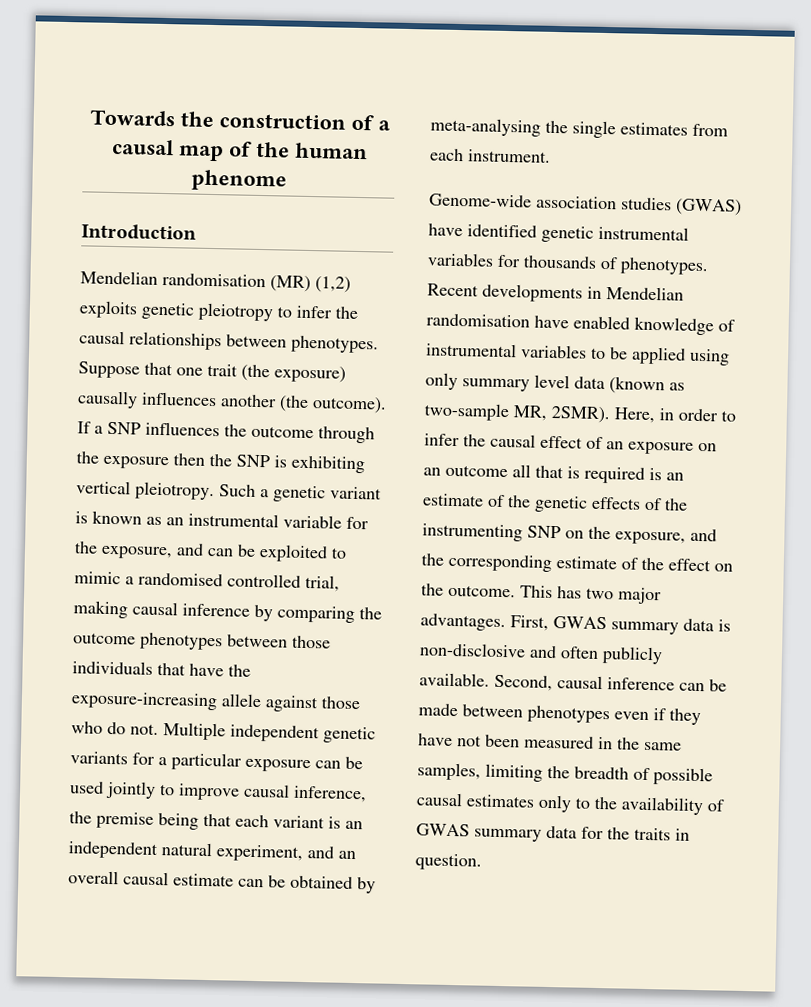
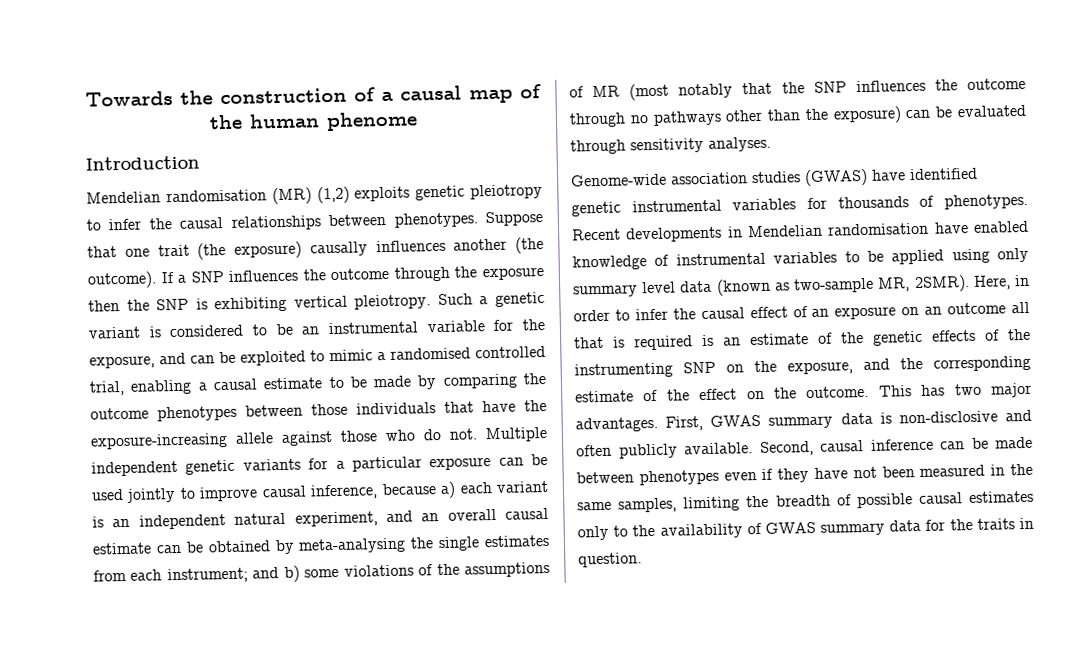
[92,510,162,526] known as -> [169,323,293,338] considered to be
[73,600,250,619] making causal inference -> [130,375,412,395] enabling a causal estimate to be made
[69,811,232,830] the premise being that -> [381,481,457,498] because a)
[468,149,551,163] instrument. -> [166,561,551,584] [569,77,1026,101] [569,104,1026,128] [570,136,771,155] instrument; and b) some violations of the assumptions of MR (most notably that the SNP influences the outcome through no pathways other than the exposure) can be evaluated through sensitivity analyses.

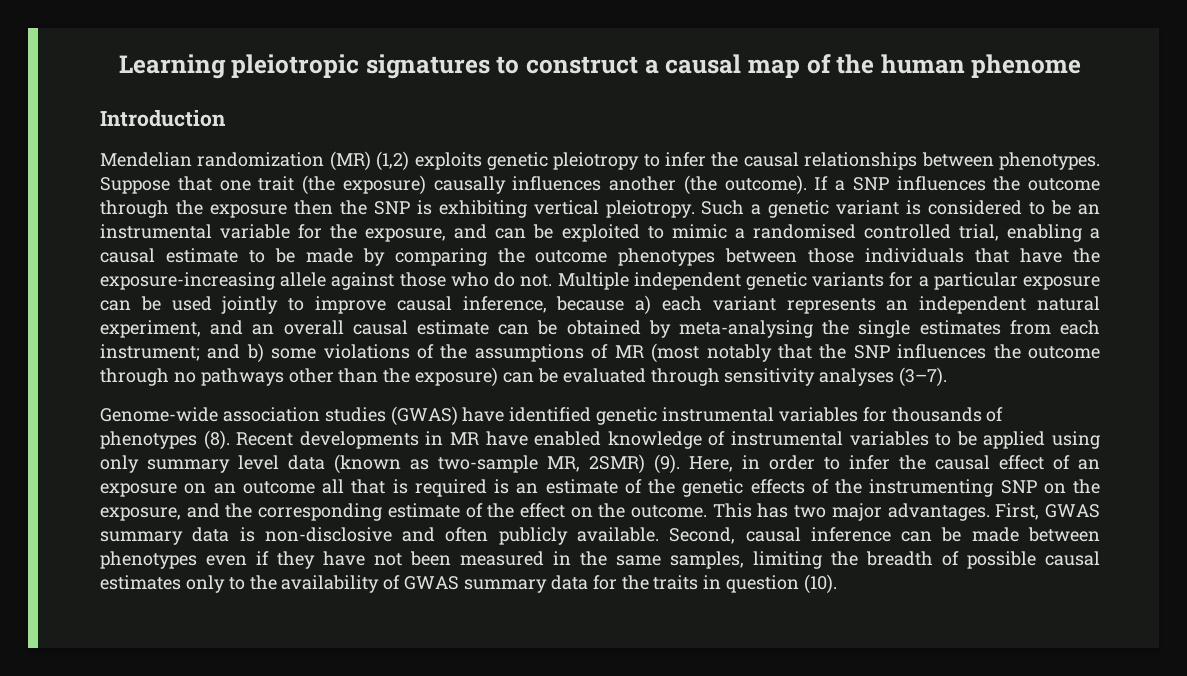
[85,87,376,107] Towards the construction of -> [118,54,639,79] Learning pleiotropic signatures to construct
[165,189,267,203] randomisation -> [197,152,325,167] randomization
[92,516,104,528] is -> [786,298,876,314] represents
[708,136,771,152] analyses. -> [819,367,948,387] analyses (3–7).
[944,193,1028,210] phenotypes. -> [100,430,230,450] phenotypes (8).
[748,222,930,238] Mendelian randomisation -> [450,432,479,445] MR
[913,275,970,293] 2SMR). -> [589,454,680,474] 2SMR) (9).
[578,552,642,568] question. -> [726,574,838,594] question (10).

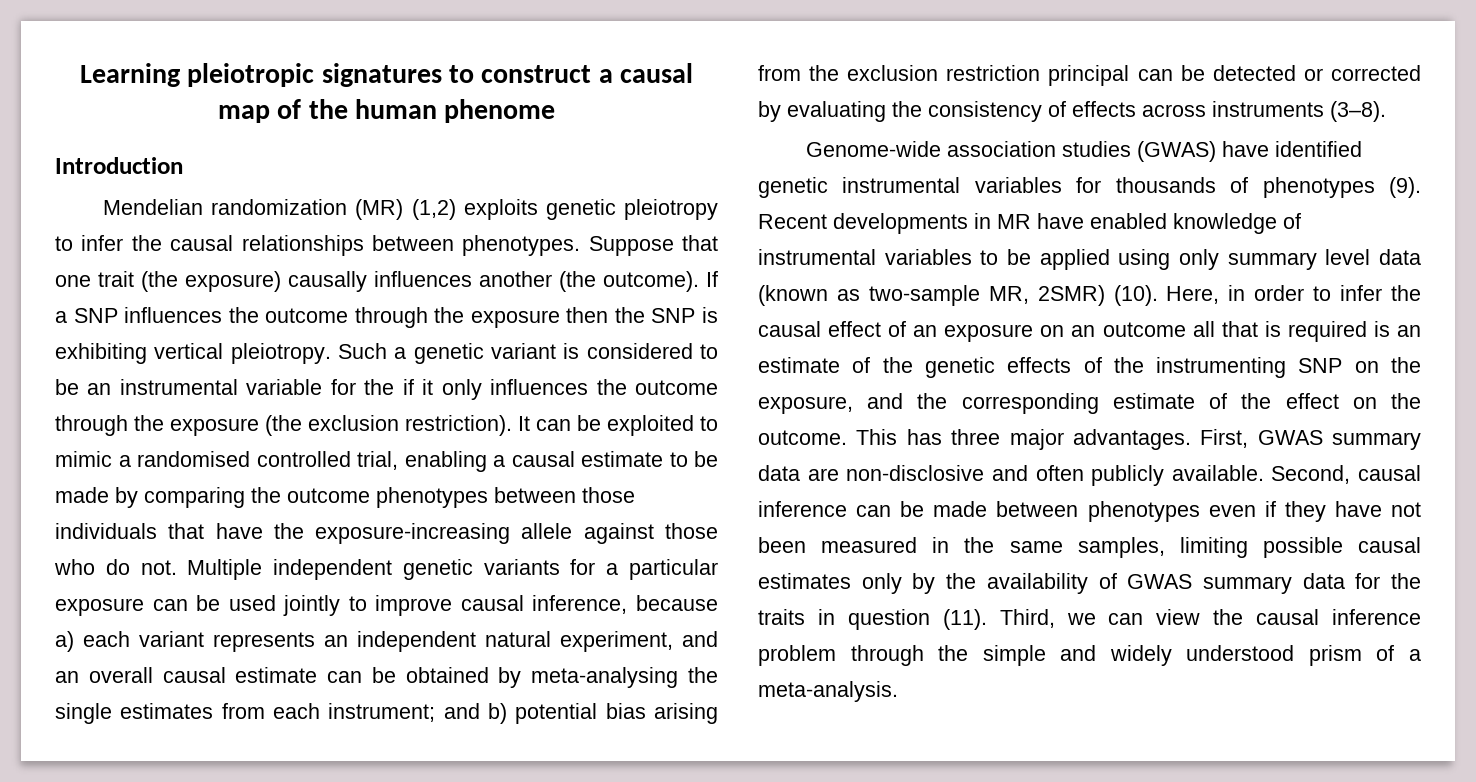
[365,224,488,242] exposure, and -> [402,379,718,400] [55,415,530,436] if it only influences the outcome through the exposure (the exclusion restriction). It
[271,343,1100,363] [100,367,948,387] some violations of the assumptions of MR (most notably that the SNP influences the outcome through no pathways other than the exposure) can be evaluated through sensitivity analyses (3–7). -> [515,703,718,724] [758,65,1421,86] [758,101,1386,122] potential bias arising from the exclusion restriction principal can be detected or corrected by evaluating the consistency of effects across instruments (3–8).
[203,430,230,450] (8). -> [1389,177,1421,198] (9).
[654,454,680,474] (9). -> [1113,285,1158,306] (10).
[794,505,827,518] two -> [951,429,1001,445] three
[239,527,255,542] is -> [807,468,839,481] are
[831,551,959,566] the breadth of -> (1248, 547) none
[228,577,245,590] to -> [912,573,936,594] by
[804,574,838,594] (10). -> [942,609,1421,630] [758,645,1421,666] [758,681,898,702] (11). Third, we can view the causal inference problem through the simple and widely understood prism of a meta-analysis.

